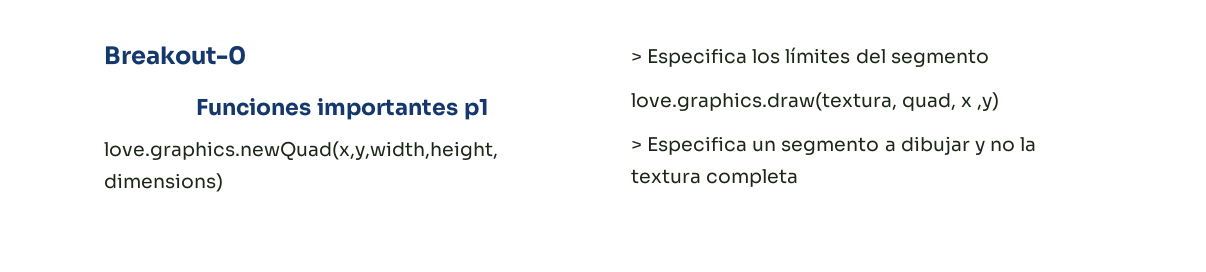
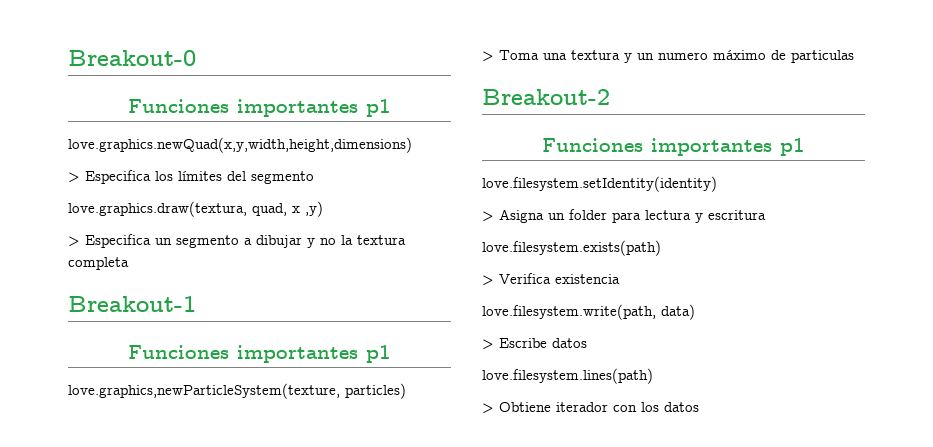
(799, 178) none -> [68,296,196,312] [128,345,391,363] [68,383,406,399] [482,50,854,63] [482,89,610,105] [542,138,805,156] [482,176,717,192] [482,209,766,223] [482,240,661,256] [482,273,620,285] [482,304,695,320] [482,338,587,349] [482,368,653,384] [482,402,699,413] // Breakout-1 // Funciones importantes p1 // love.graphics,newParticleSystem(texture, particles) // > Toma una textura y un numero máximo de particulas // Breakout-2 // Funciones importantes p1 // love.filesystem.setIdentity(identity) // > Asigna un folder para lectura y escritura // love.filesystem.exists(path) // > Verifica existencia // love.filesystem.write(path, data) // > Escribe datos // love.filesystem.lines(path) // > Obtiene iterador con los datos

